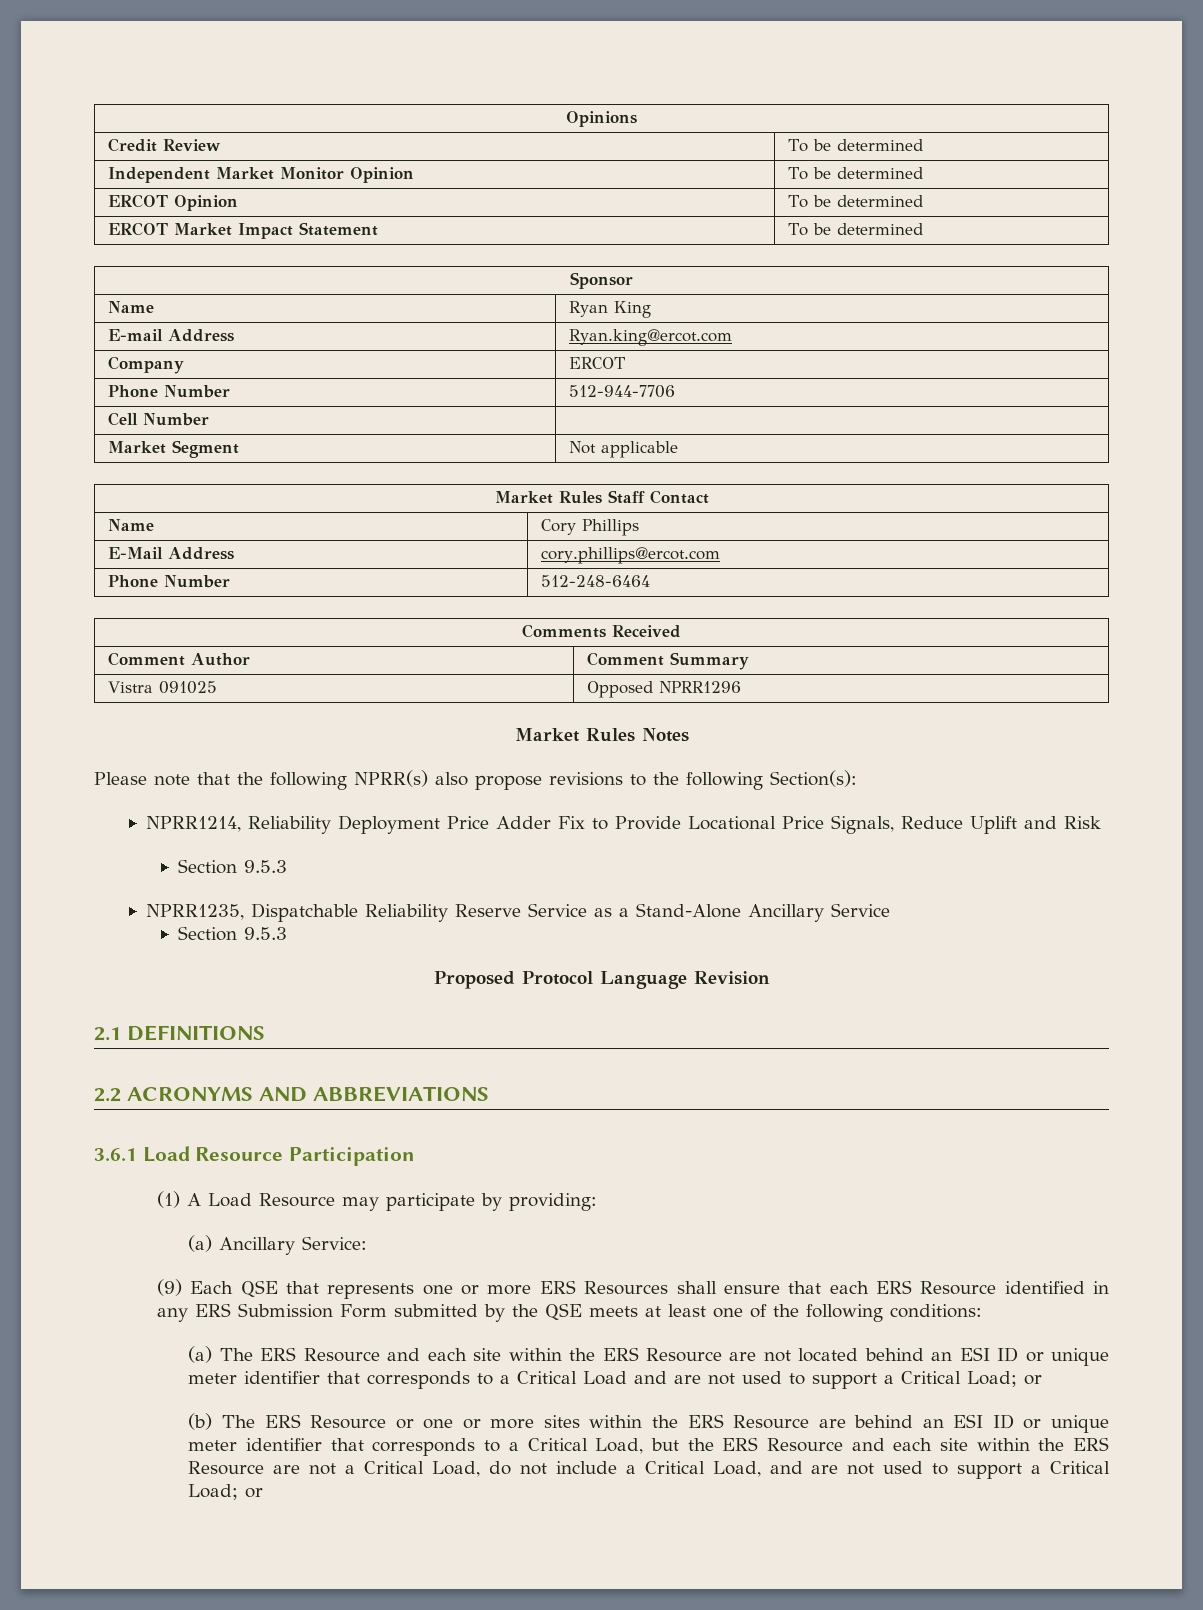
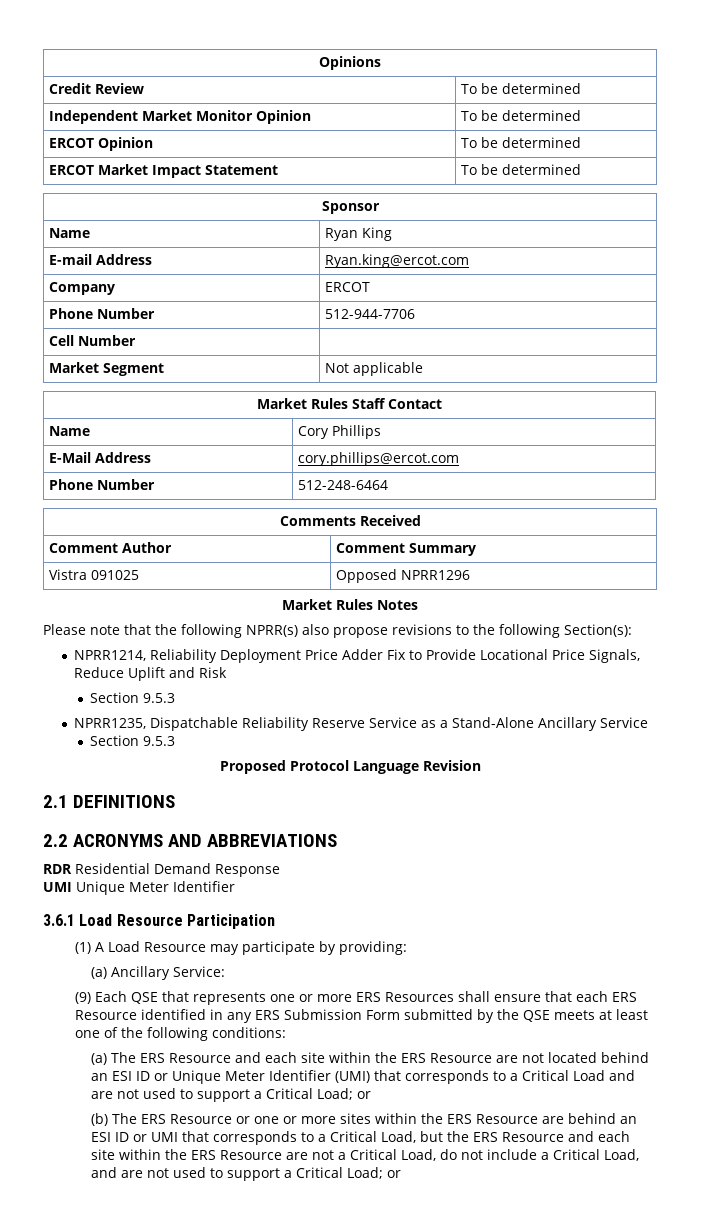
(489, 1094) none -> [43,863,280,877] [43,881,235,895] // RDR Residential Demand Response // UMI Unique Meter Identifier
[1050,1348,1109,1366] [188,1371,321,1384] unique meter identifier -> [171,1070,370,1084] Unique Meter Identifier (UMI)
[1051,1415,1110,1433] [188,1438,323,1451] unique meter identifier -> [150,1132,178,1142] UMI

